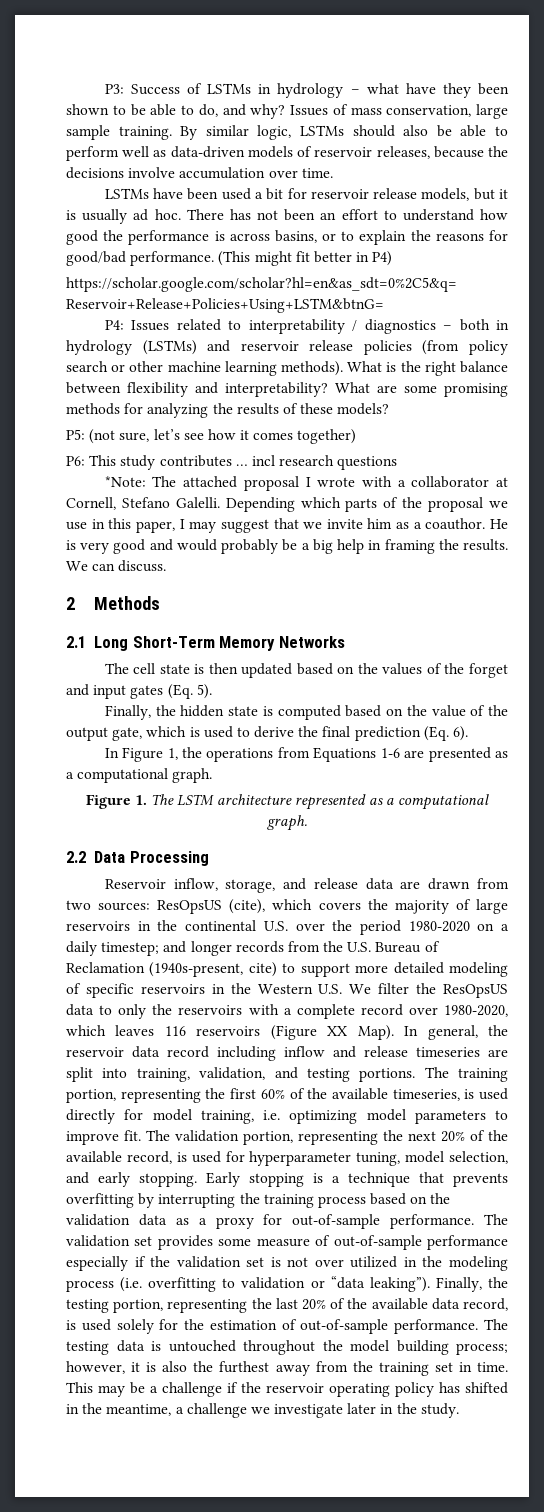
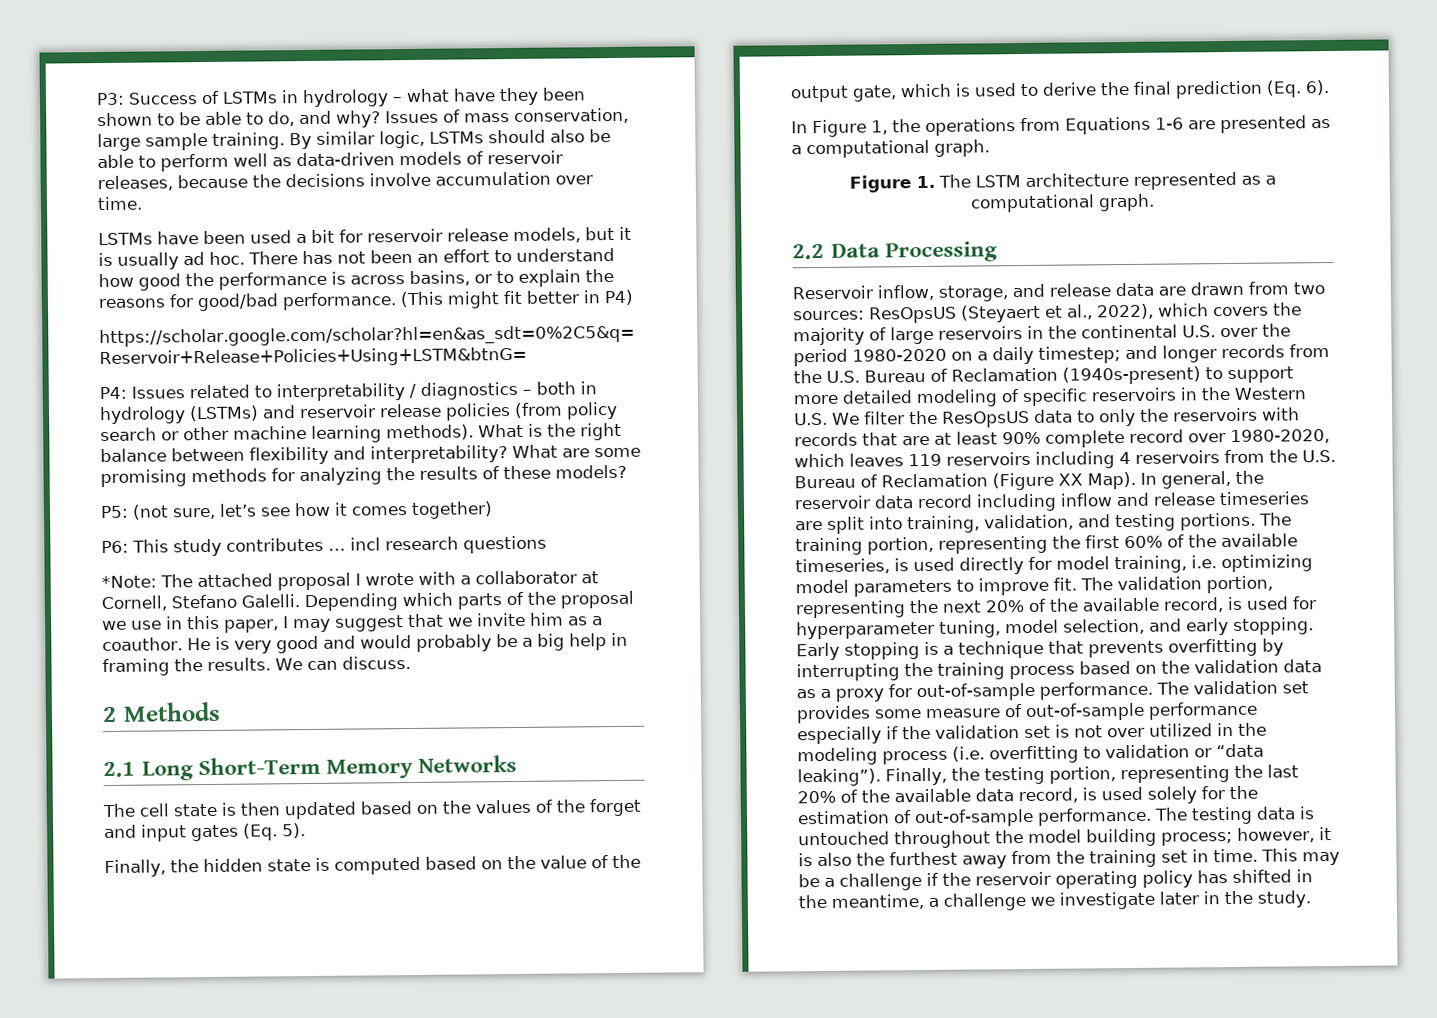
[229,899,266,914] (cite), -> [961,303,1154,323] (Steyaert et al., 2022),
[149,962,277,977] (1940s-present, cite) -> [1062,366,1201,385] (1940s-present)
[283,1008,292,1015] a -> [794,431,1041,447] records that are at least 90%
[164,1026,261,1036] 116 reservoirs -> [908,449,1336,469] [794,473,988,489] 119 reservoirs including 4 reservoirs from the U.S. Bureau of Reclamation

